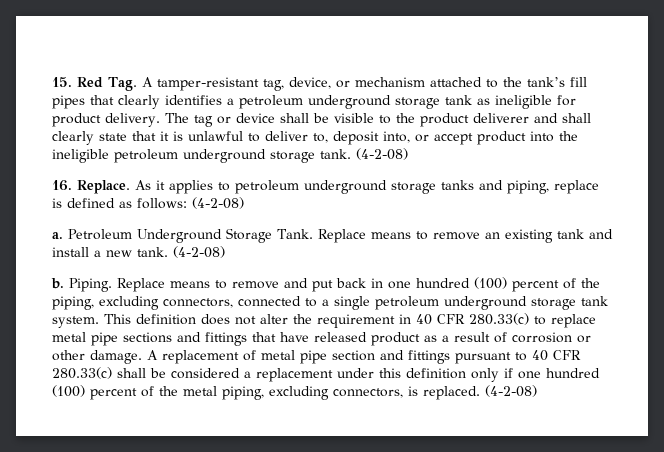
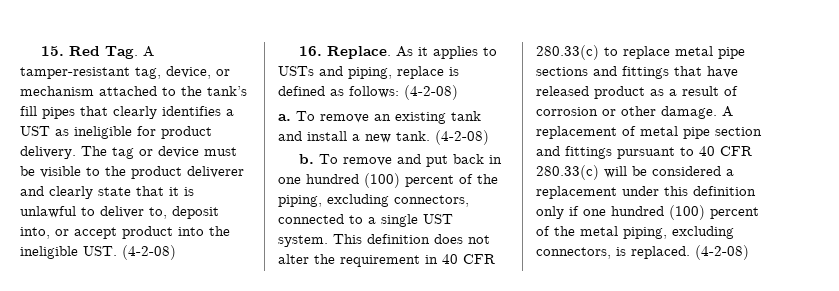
[239,95,472,109] petroleum underground storage tank -> [20,126,50,136] UST
[279,113,309,123] shall -> [204,147,237,156] must
[561,113,591,123] shall -> (44, 191) none
[114,149,351,163] petroleum underground storage tank. -> [83,246,117,256] UST.
[235,180,474,194] petroleum underground storage tanks -> [278,66,314,76] USTs
[68,228,428,243] Petroleum Underground Storage Tank. Replace means to -> [296,111,315,121] To
[69,278,227,292] Piping. Replace means to -> [319,154,339,164] To
[375,296,608,310] petroleum underground storage tank -> [423,214,453,224] UST
[117,368,146,378] shall -> [604,166,627,178] will

